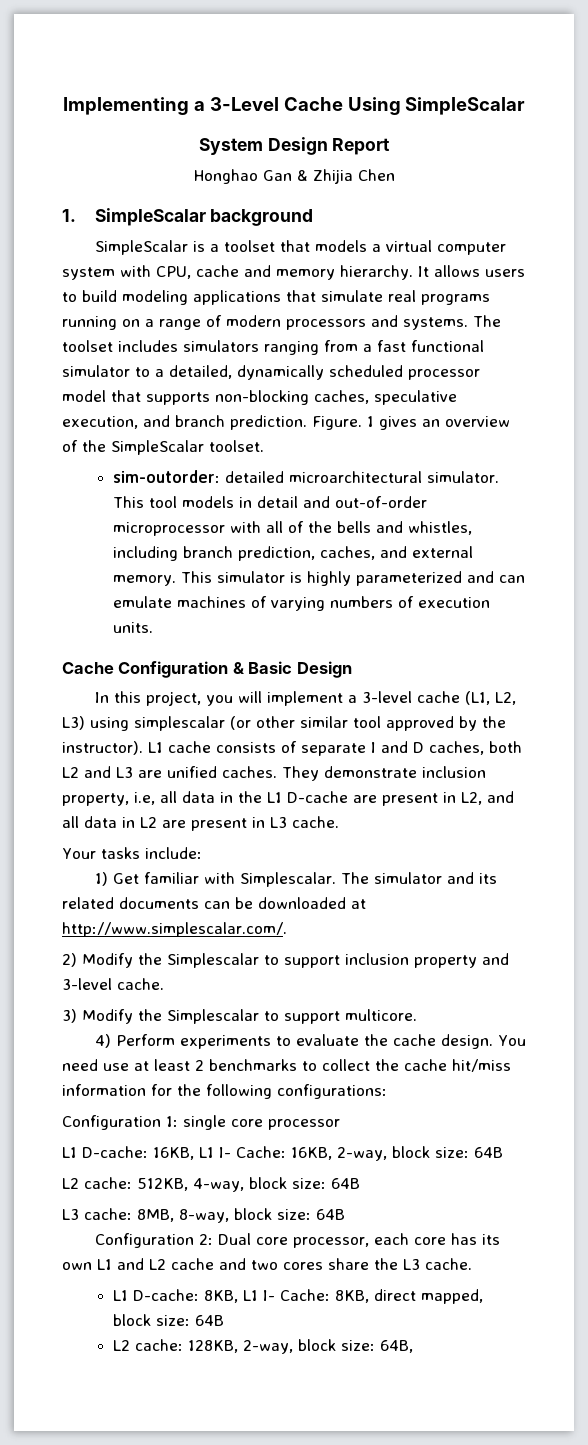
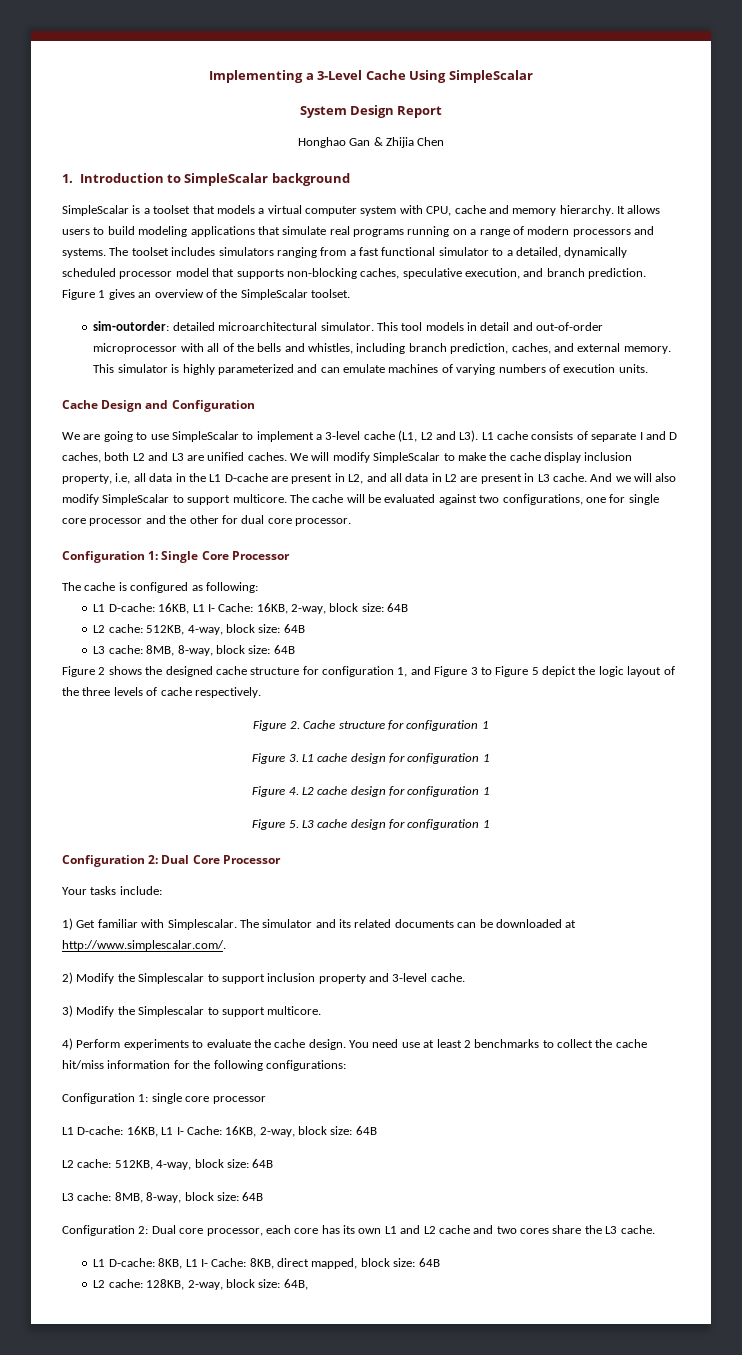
(76, 215) none -> [79,173,182,183] Introduction to
[312,416,362,430] Figure. -> [62,289,95,300] Figure
[118,661,352,678] [94,691,262,706] Configuration & Basic Design // In this project, you will -> [101,400,255,412] [62,431,254,442] Design and Configuration // We are going to use SimpleScalar to
[494,692,516,705] [62,716,506,731] [62,741,143,755] L2, L3) using simplescalar (or other similar tool approved by the instructor). -> [420,430,479,442] L2 and L3).
[282,766,417,781] They demonstrate -> [290,452,581,463] We will modify SimpleScalar to make the cache display
(339, 822) none -> [590,473,677,482] [62,494,659,505] [62,515,351,526] [62,551,290,563] [62,582,258,593] [93,603,409,614] [93,624,305,635] [93,645,295,656] [62,666,675,677] [62,687,261,698] [253,720,489,731] [252,753,490,764] [252,786,490,797] [252,819,490,830] [62,855,281,867] And we will also modify SimpleScalar to support multicore. The cache will be evaluated against two configurations, one for single core processor and the other for dual core processor. // Configuration 1: Single Core Processor // The cache is configured as following: // L1 D-cache: 16KB, L1 I- Cache: 16KB, 2-way, block size: 64B // L2 cache: 512KB, 4-way, block size: 64B // L3 cache: 8MB, 8-way, block size: 64B // Figure 2 shows the designed cache structure for configuration 1, and Figure 3 to Figure 5 depict the logic layout of the three levels of cache respectively. // Figure 2. Cache structure for configuration 1 // Figure 3. L1 cache design for configuration 1 // Figure 4. L2 cache design for configuration 1 // Figure 5. L3 cache design for configuration 1 // Configuration 2: Dual Core Processor

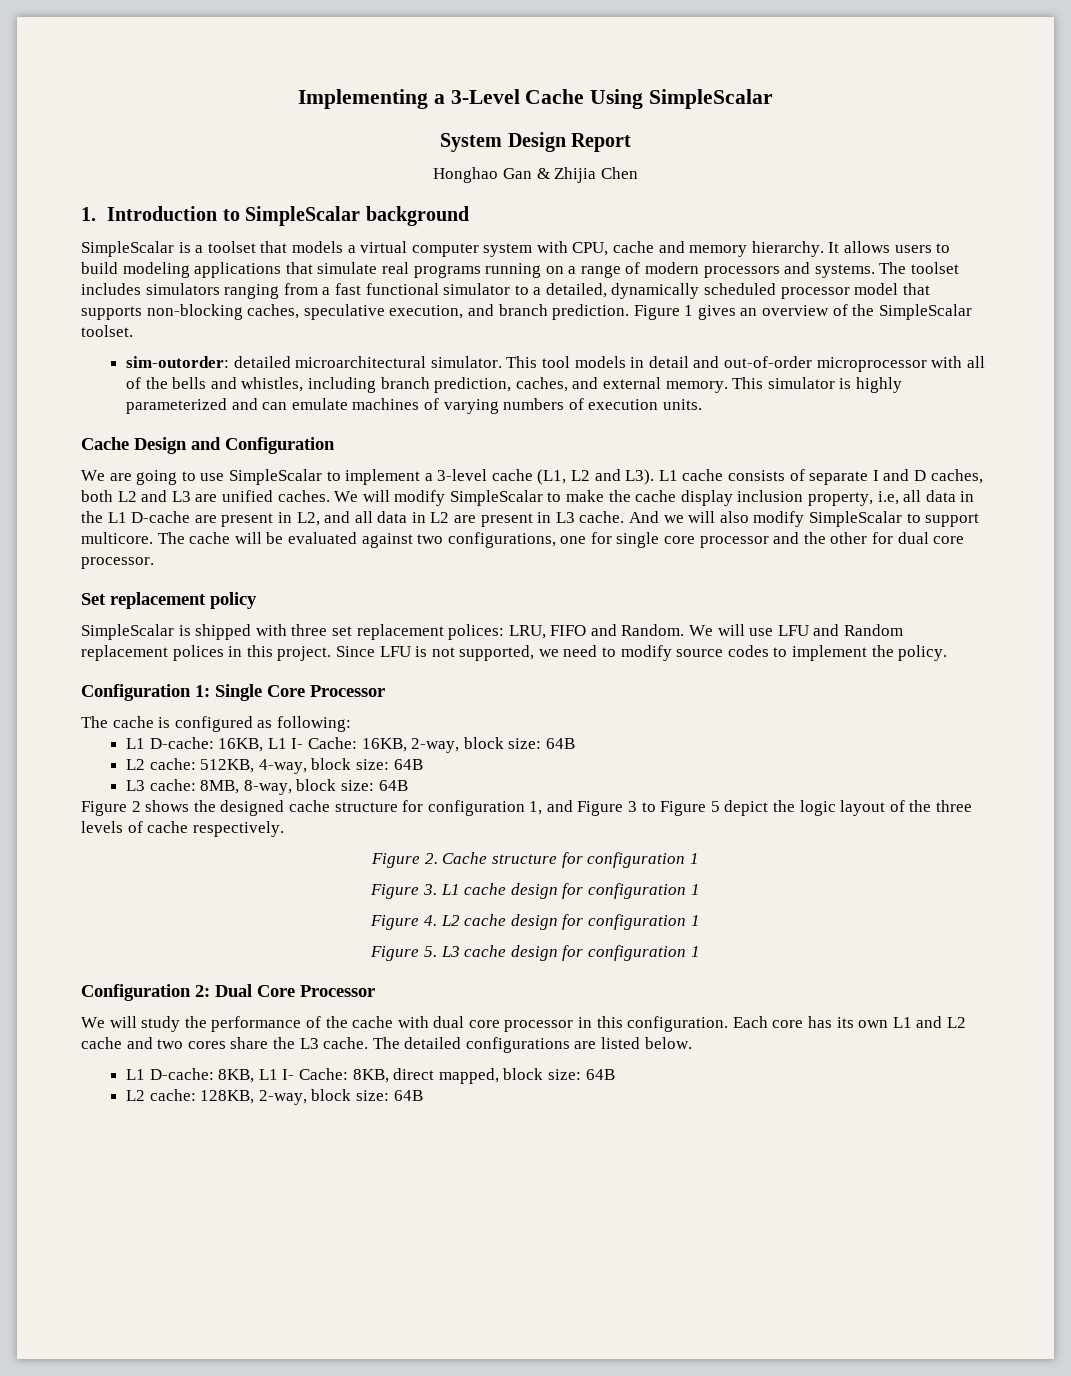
(351, 522) none -> [81,592,257,609] [81,624,904,640] [81,645,948,661] // Set replacement policy // SimpleScalar is shipped with three set replacement polices: LRU, FIFO and Random. We will use LFU and Random replacement polices in this project. Since LFU is not supported, we need to modify source codes to implement the policy.
[62,886,162,895] [62,918,577,930] [62,940,226,951] [62,972,465,984] [62,1005,322,1017] [62,1038,647,1050] [62,1060,346,1071] [62,1093,266,1104] [62,1126,377,1137] [62,1159,274,1170] [62,1192,264,1203] [62,1225,291,1236] Your tasks include: // 1) Get familiar with Simplescalar. The simulator and its related documents can be downloaded at http://www.simplescalar.com/. // 2) Modify the Simplescalar to support inclusion property and 3-level cache. // 3) Modify the Simplescalar to support multicore. // 4) Perform experiments to evaluate the cache design. You need use at least 2 benchmarks to collect the cache hit/miss information for the following configurations: // Configuration 1: single core processor // L1 D-cache: 16KB, L1 I- Cache: 16KB, 2-way, block size: 64B // L2 cache: 512KB, 4-way, block size: 64B // L3 cache: 8MB, 8-way, block size: 64B // Configuration 2: Dual core processor, each -> [81,1016,768,1032] We will study the performance of the cache with dual core processor in this configuration. Each
(655, 1229) none -> [372,1037,692,1053] The detailed configurations are listed below.
[283,1279,308,1290] 64B, -> [393,1090,423,1101] 64B

